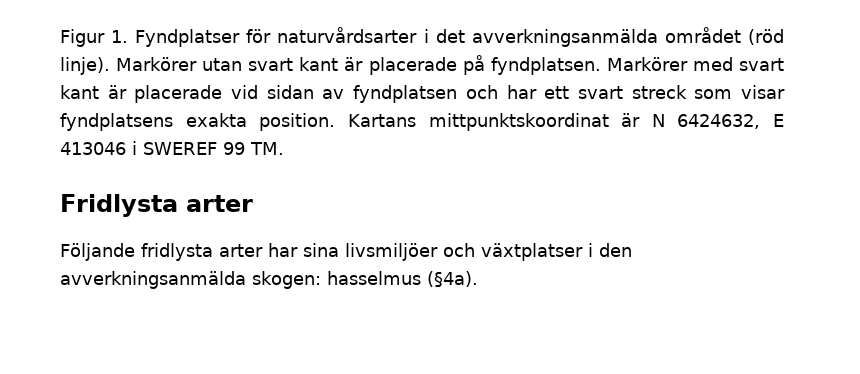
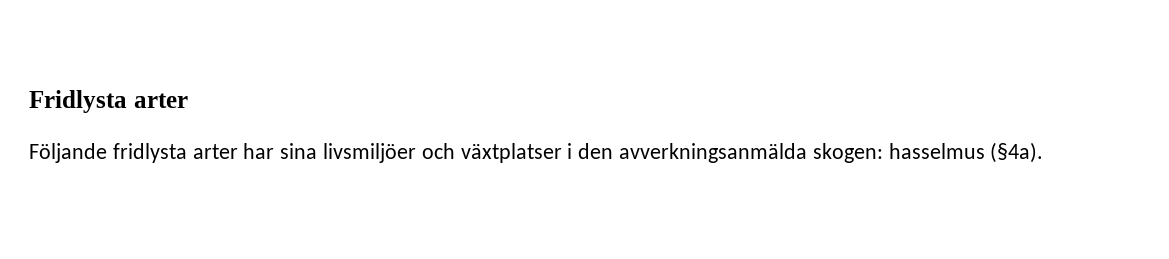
[60,27,784,47] [60,55,784,75] [60,85,786,103] [60,113,784,131] [60,141,284,155] Figur 1. Fyndplatser för naturvårdsarter i det avverkningsanmälda området (röd linje). Markörer utan svart kant är placerade på fyndplatsen. Markörer med svart kant är placerade vid sidan av fyndplatsen och har ett svart streck som visar fyndplatsens exakta position. Kartans mittpunktskoordinat är N 6424632, E 413046 i SWEREF 99 TM. // -> (29, 101) none

